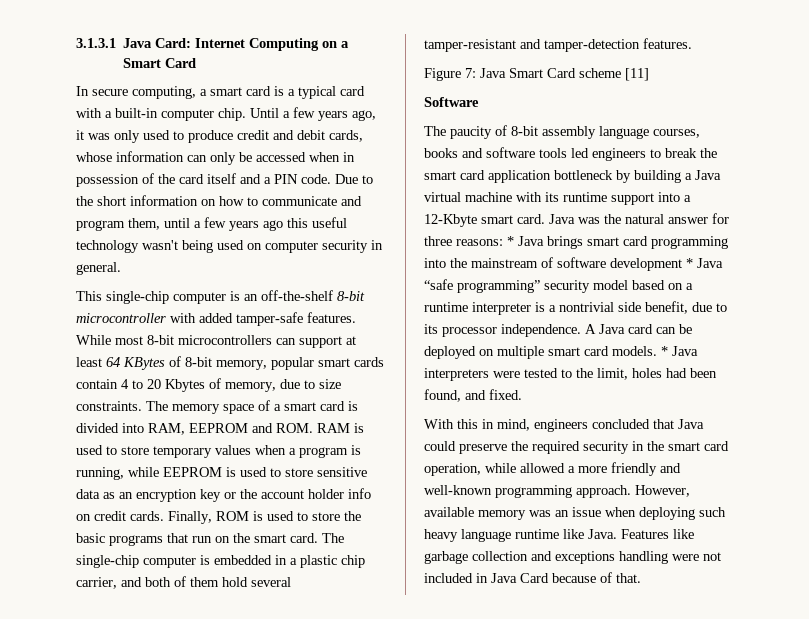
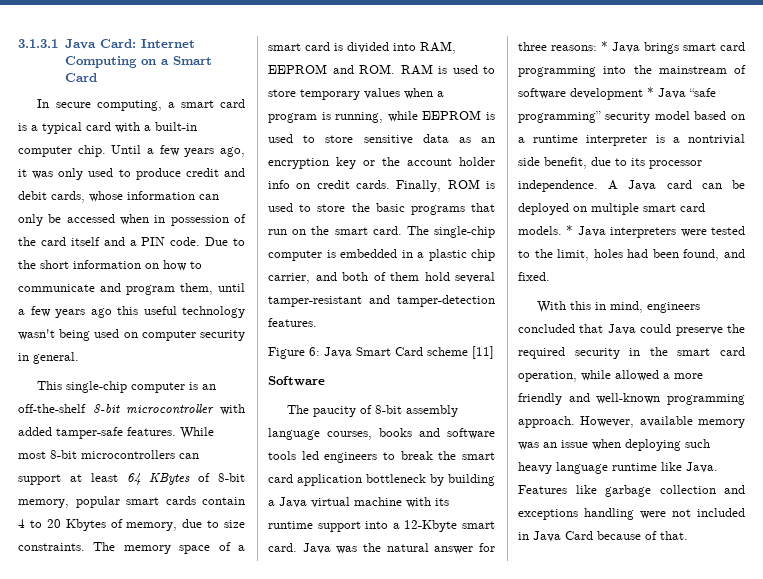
[465,68,476,78] 7: -> [309,347,320,356] 6:

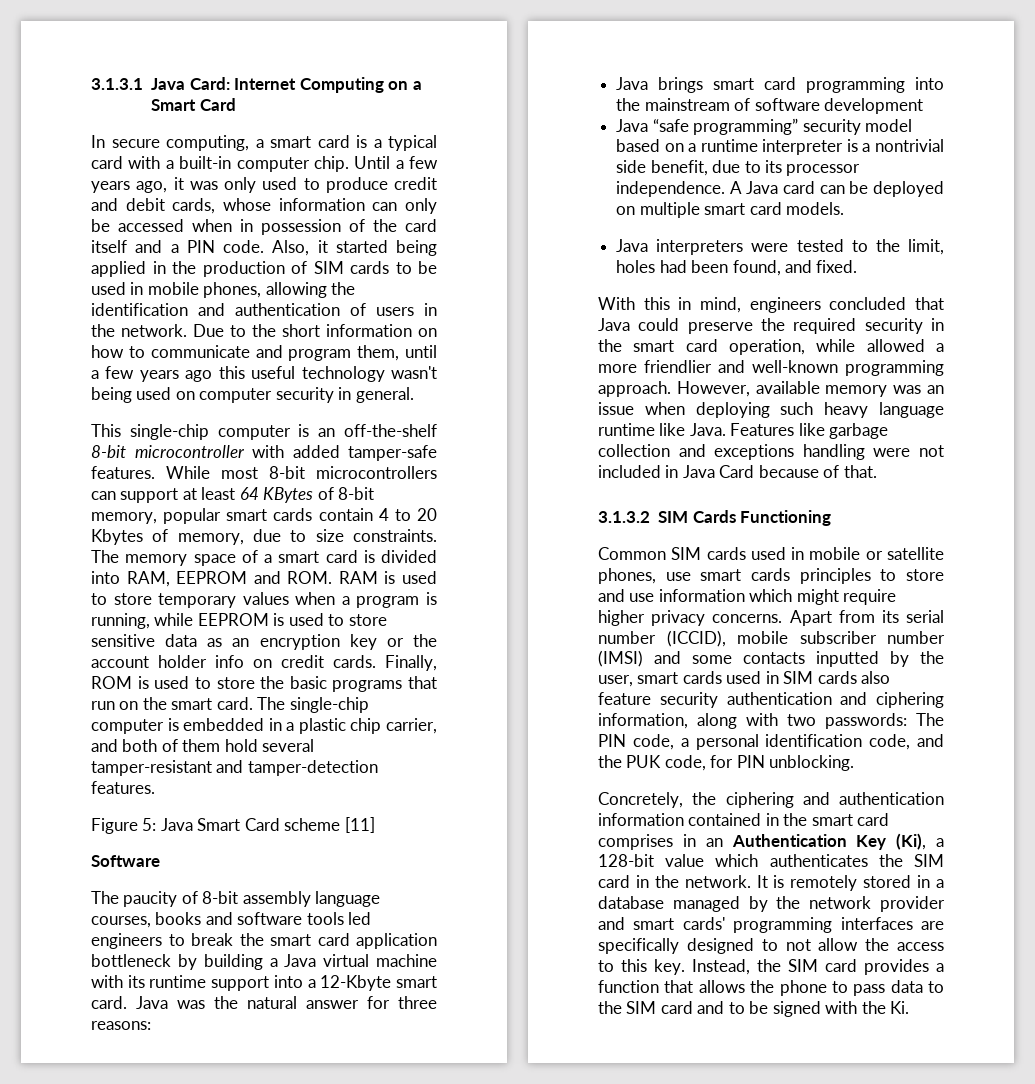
(201, 241) none -> [272,240,437,256] [91,261,437,277] [91,282,356,298] [91,303,437,316] [91,324,187,337] Also, it started being applied in the production of SIM cards to be used in mobile phones, allowing the identification and authentication of users in the network.
[309,347,320,356] 6: -> [142,818,157,831] 5:
[601,41,608,51] * -> (151, 1025) //
[647,87,654,97] * -> (923, 106) //
[566,225,574,235] * -> (844, 208) //
[518,393,562,405] friendly -> [644,360,712,373] friendlier
(688, 535) none -> [598,510,832,526] [598,547,944,560] [598,568,944,584] [598,589,897,605] [598,610,944,626] [598,630,945,647] [598,650,944,667] [598,671,891,687] [598,692,944,708] [598,713,944,729] [598,734,944,750] [598,755,855,771] [598,792,944,808] [598,813,890,826] [598,833,944,850] [598,854,944,867] [598,875,945,891] [598,896,945,912] [598,917,944,933] [598,938,944,954] [598,959,944,975] [598,980,944,996] [598,1001,910,1017] // 3.1.3.2 SIM Cards Functioning // Common SIM cards used in mobile or satellite phones, use smart cards principles to store and use information which might require higher privacy concerns. Apart from its serial number (ICCID), mobile subscriber number (IMSI) and some contacts inputted by the user, smart cards used in SIM cards also feature security authentication and ciphering information, along with two passwords: The PIN code, a personal identification code, and the PUK code, for PIN unblocking. // Concretely, the ciphering and authentication information contained in the smart card comprises in an Authentication Key (Ki), a 128-bit value which authenticates the SIM card in the network. It is remotely stored in a database managed by the network provider and smart cards' programming interfaces are specifically designed to not allow the access to this key. Instead, the SIM card provides a function that allows the phone to pass data to the SIM card and to be signed with the Ki.

